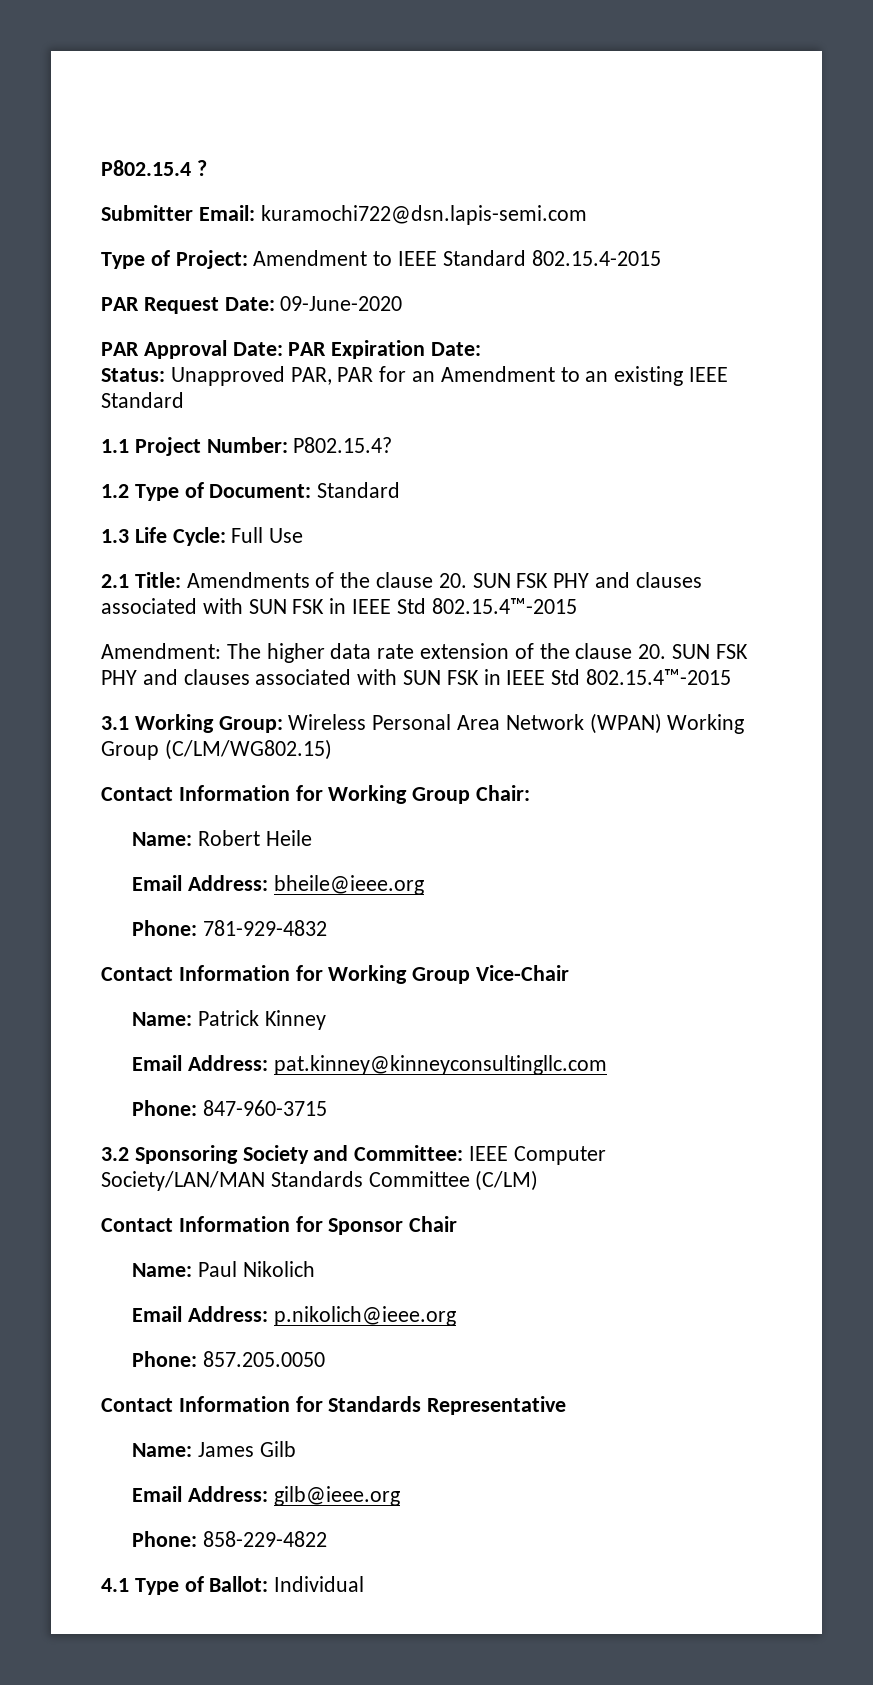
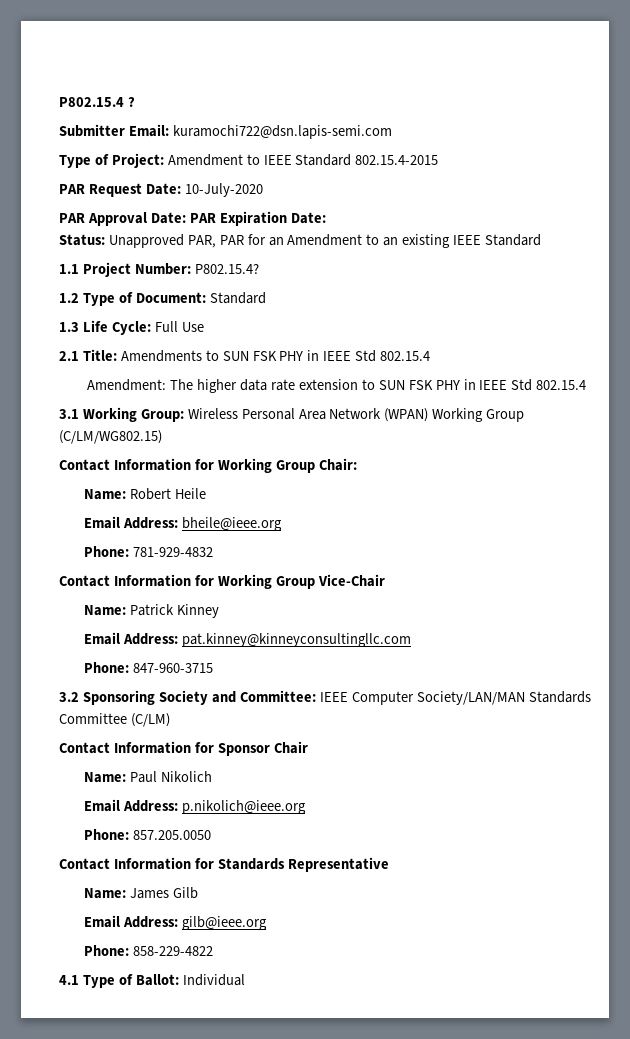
[280,296,403,311] 09-June-2020 -> [184,183,263,197] 10-July-2020
[315,572,702,588] [101,598,577,614] of the clause 20. SUN FSK PHY and clauses associated with SUN FSK in IEEE Std 802.15.4™-2015 -> [205,350,431,362] to SUN FSK PHY in IEEE Std 802.15.4
[514,643,748,659] [101,669,732,685] of the clause 20. SUN FSK PHY and clauses associated with SUN FSK in IEEE Std 802.15.4™-2015 -> [361,379,587,391] to SUN FSK PHY in IEEE Std 802.15.4

